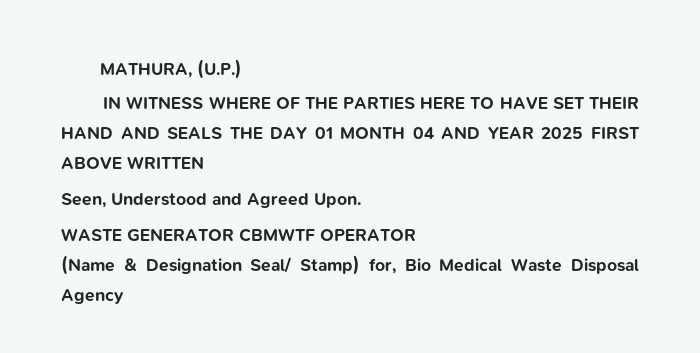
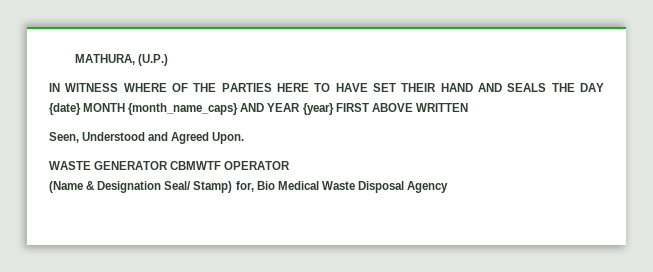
[314,126,434,139] 01 MONTH 04 -> [49,103,239,115] {date} MONTH {month_name_caps}
[541,127,584,139] 2025 -> [302,103,334,115] {year}

